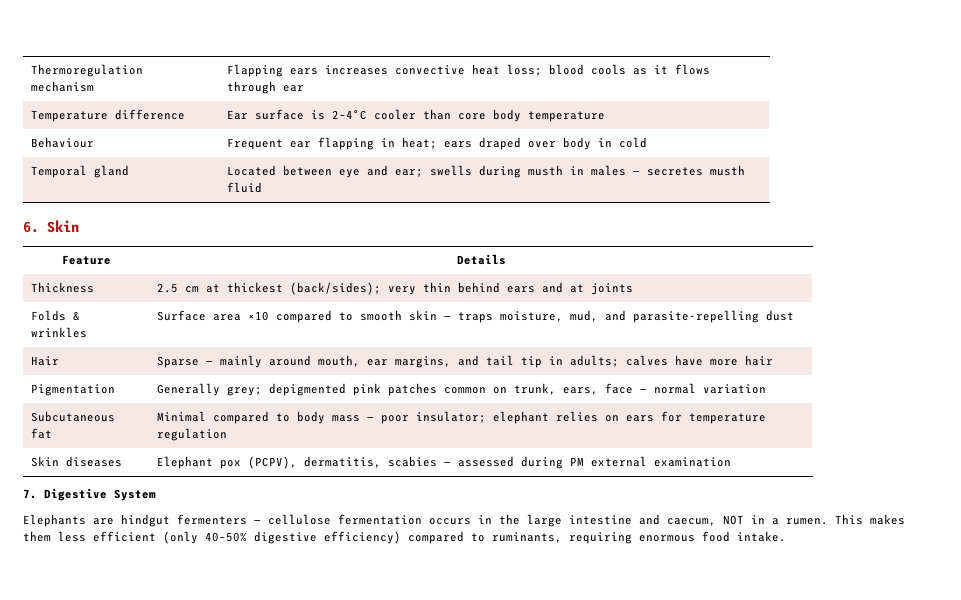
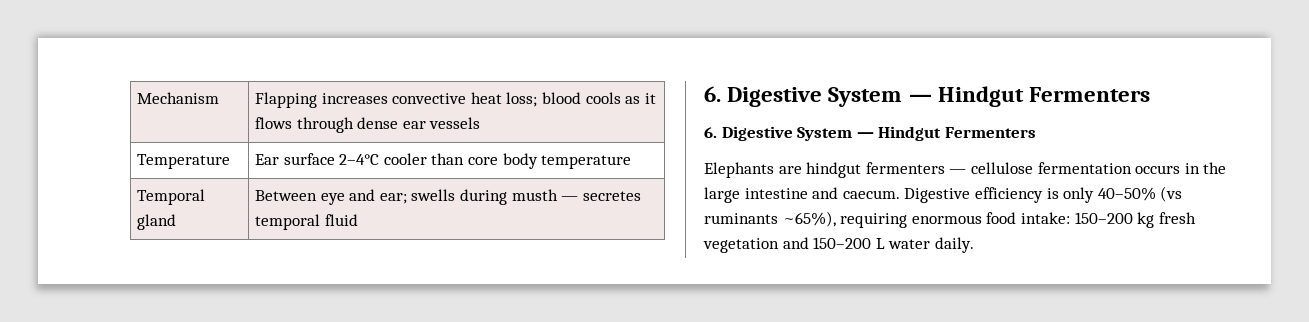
[31,64,144,77] [31,81,95,92] Thermoregulation mechanism -> [137,92,220,104] Mechanism
[290,68,319,75] ears -> (318, 100) none
[283,85,305,92] ear -> [357,117,481,129] dense ear vessels
[115,109,186,120] difference -> (231, 161) none
[311,110,326,120] is -> (335, 159) none
[31,137,95,148] [227,137,648,150] // Behaviour | Frequent ear flapping in heat; ears draped over body in cold -> (632, 162) none
[227,165,333,176] Located between -> [255,190,318,201] Between
[570,165,627,176] in males -> (558, 195) none
[710,165,746,176] musth -> [255,214,321,230] temporal
[47,220,79,233] [62,255,111,265] [456,254,506,265] [31,282,95,293] [157,282,634,295] [31,310,81,321] [31,327,88,338] [157,310,795,323] [31,356,60,366] [157,355,774,368] [31,384,116,396] [157,383,767,396] [31,411,116,422] [31,428,53,439] [157,411,767,424] [157,428,228,441] [31,456,123,467] [157,456,732,469] [23,488,156,501] Skin // Feature | Details // Thickness | 2.5 cm at thickest (back/sides); very thin behind ears and at joints // Folds & wrinkles | Surface area ×10 compared to smooth skin — traps moisture, mud, and parasite-repelling dust // Hair | Sparse — mainly around mouth, ear margins, and tail tip in adults; calves have more hair // Pigmentation | Generally grey; depigmented pink patches common on trunk, ears, face — normal variation // Subcutaneous fat | Minimal compared to body mass — poor insulator; elephant relies on ears for temperature regulation // Skin diseases | Elephant pox (PCPV), dermatitis, scabies — assessed during PM external examination // 7. Digestive System -> [727,86,1151,107] [704,126,1036,141] Digestive System — Hindgut Fermenters // 6. Digestive System — Hindgut Fermenters
[667,514,905,526] [23,531,786,544] caecum, NOT in a rumen. This makes them less efficient (only 40–50% digestive efficiency) compared to ruminants, requiring enormous food intake. -> [842,186,1183,203] [704,211,1196,228] [703,237,974,253] caecum. Digestive efficiency is only 40–50% (vs ruminants ~65%), requiring enormous food intake: 150–200 kg fresh vegetation and 150–200 L water daily.

